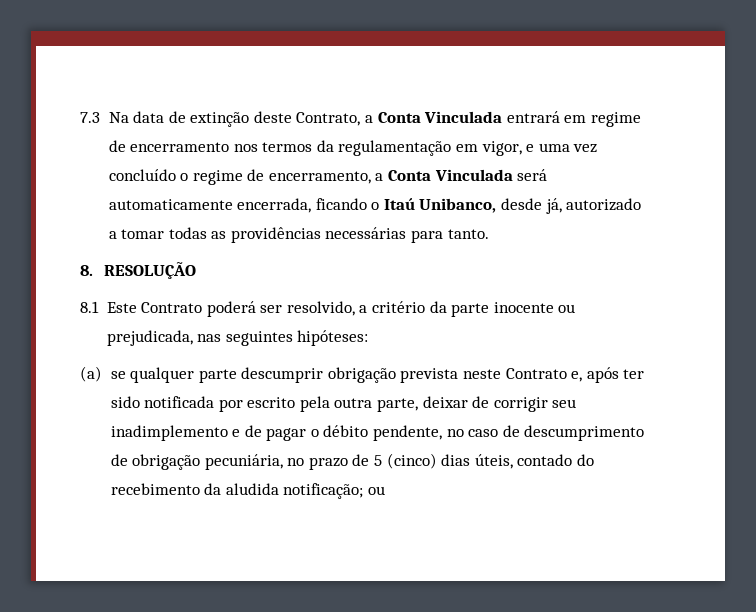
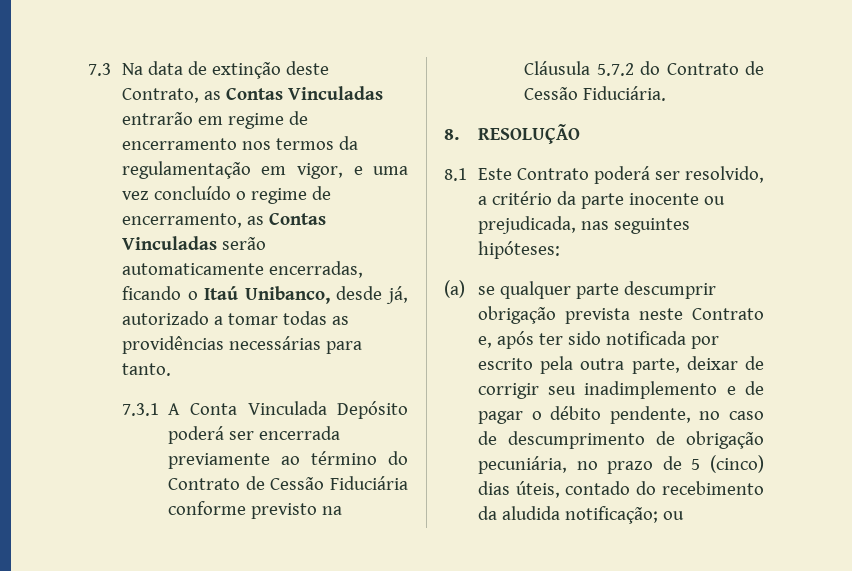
[365,111,560,123] a Conta Vinculada entrará -> [203,86,383,100] [121,112,193,125] as Contas Vinculadas entrarão
[375,169,548,181] [108,198,312,213] a Conta Vinculada será automaticamente encerrada, -> [246,212,326,225] [121,236,266,250] [121,261,363,278] as Contas Vinculadas serão automaticamente encerradas,
(489, 234) none -> [121,401,408,419] [168,426,341,444] [168,451,408,469] [168,476,408,490] [168,501,343,519] [524,61,764,76] [524,86,667,101] // 7.3.1 A Conta Vinculada Depósito poderá ser encerrada previamente ao término do Contrato de Cessão Fiduciária conforme previsto na Cláusula 5.7.2 do Contrato de Cessão Fiduciária.

